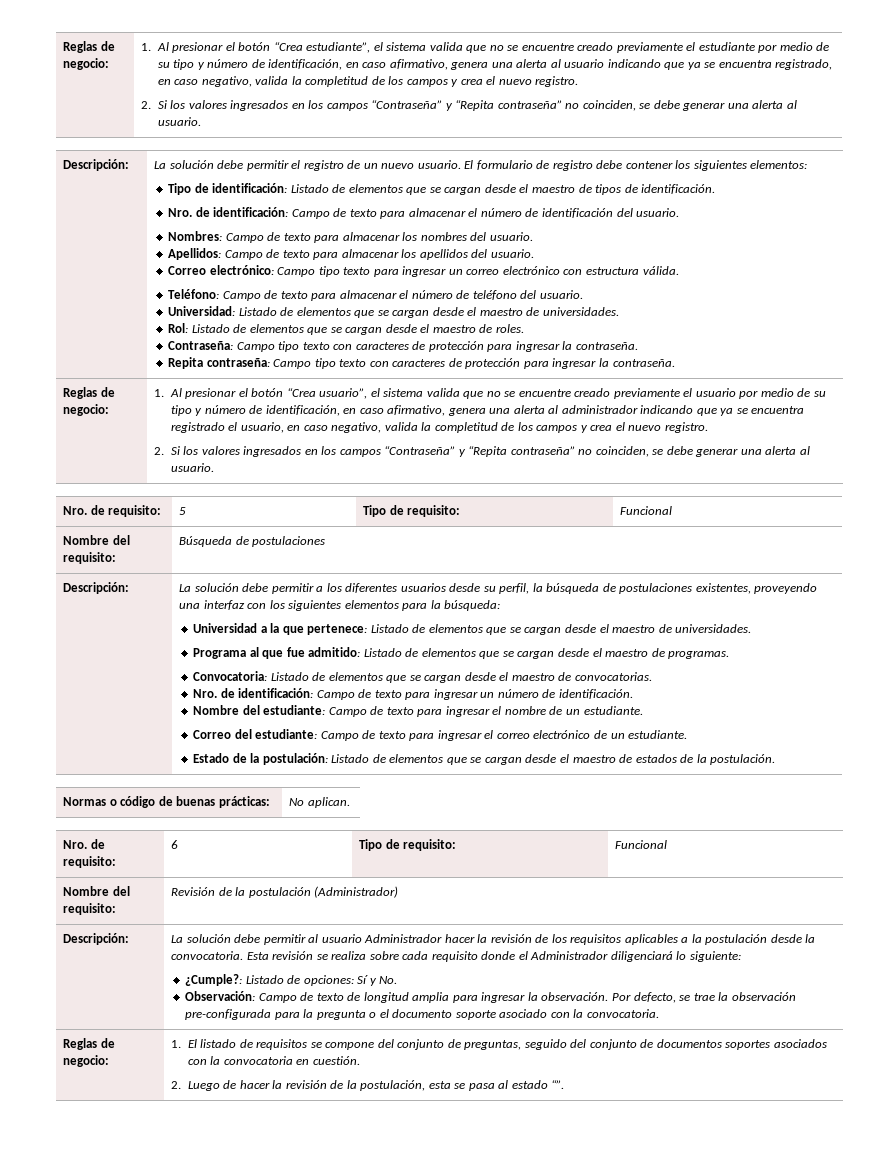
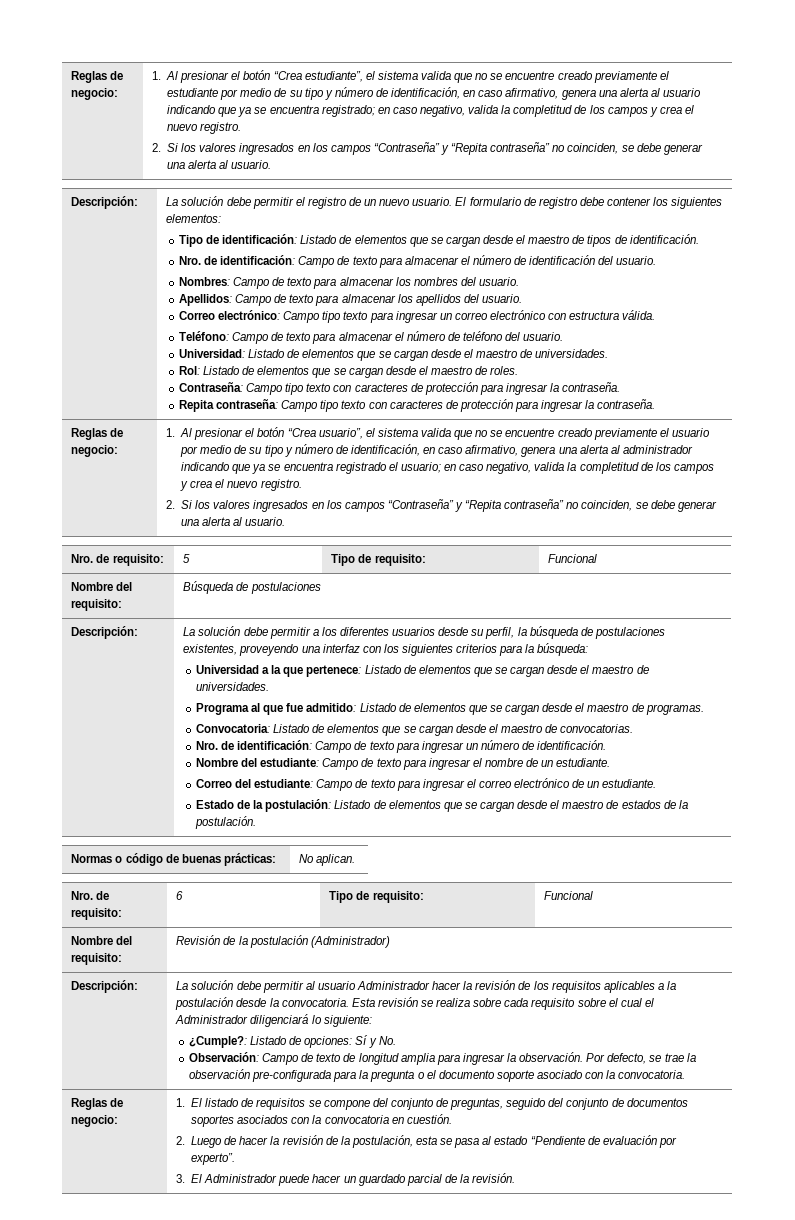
[775,59,833,70] registrado, -> [321,105,375,117] registrado;
[240,422,284,433] usuario, -> [400,462,441,473] usuario;
[344,600,399,609] elementos -> [456,644,498,653] criterios
[481,951,516,960] donde -> [577,998,642,1007] sobre el cual
[551,1080,565,1089] “”. -> [530,1135,677,1148] [191,1153,236,1165] [176,1173,516,1186] “Pendiente de evaluación por experto”. // 3. El Administrador puede hacer un guardado parcial de la revisión.

